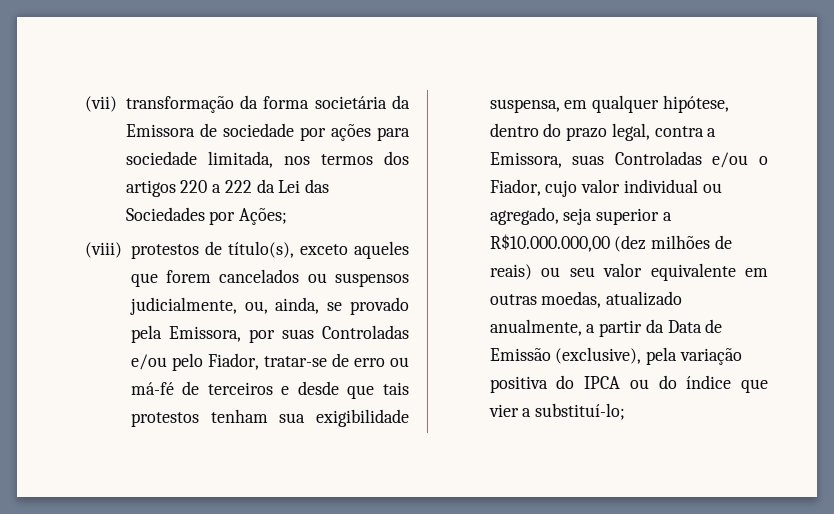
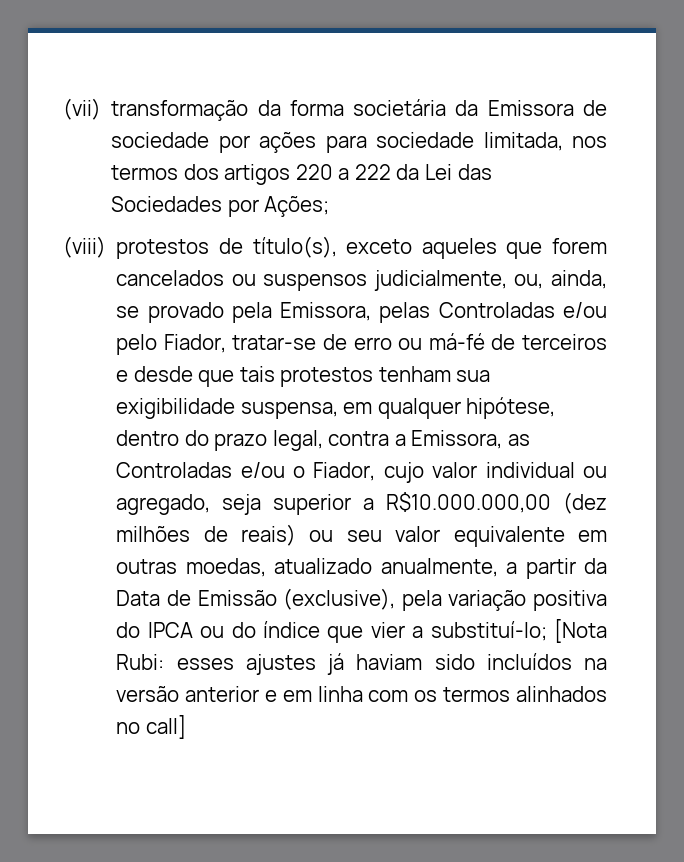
[248,329,314,343] por suas -> [379,302,431,323] pelas
[572,155,605,165] suas -> [507,434,530,446] as
(626, 411) none -> [554,619,607,643] [116,653,607,675] [116,686,607,702] [116,715,186,739] [Nota Rubi: esses ajustes já haviam sido incluídos na versão anterior e em linha com os termos alinhados no call]

